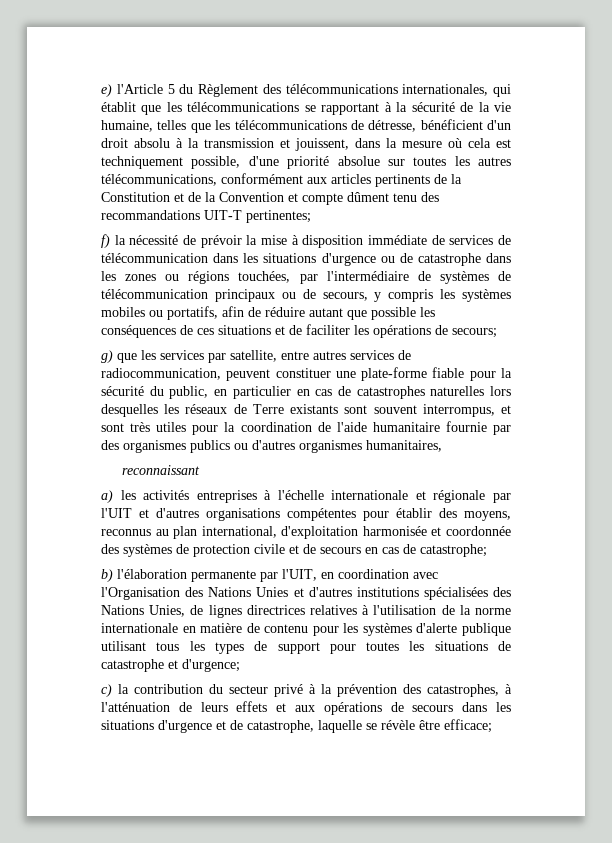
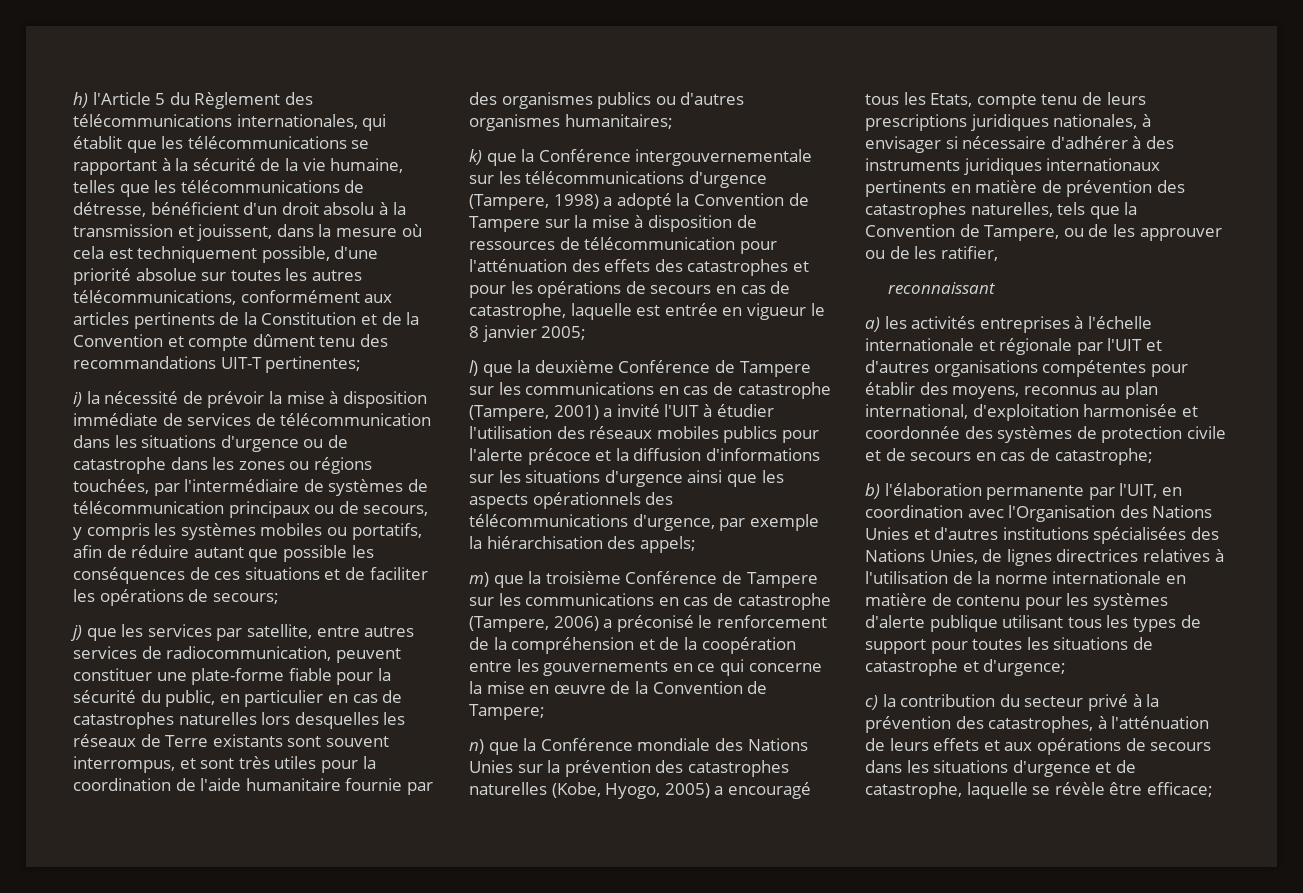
[101,84,112,97] e) -> [73,92,88,108] h)
[101,234,110,248] f) -> [73,392,82,407] i)
[101,350,113,363] g) -> [70,625,82,641] j)
[366,440,442,452] humanitaires, -> [564,114,673,129] [469,149,813,166] [469,171,767,188] [469,193,809,210] [469,215,757,232] [469,237,777,254] [469,259,809,276] [469,281,791,298] [469,303,825,320] [469,325,587,342] [469,360,811,377] [469,382,831,399] [469,404,774,421] [469,426,819,443] [469,448,820,465] [469,470,784,487] [469,492,674,509] [469,514,819,531] [469,536,696,553] [469,571,818,588] [469,593,831,610] [469,615,827,632] [469,637,796,654] [469,659,822,676] [469,681,768,694] [469,704,545,720] [469,738,808,755] [469,760,789,777] [469,782,811,799] [865,92,1146,109] [865,114,1151,131] [865,136,1174,153] [865,158,1161,175] [865,180,1185,197] [865,202,1138,219] [865,224,1222,241] [865,246,998,261] humanitaires; // k) que la Conférence intergouvernementale sur les télécommunications d'urgence (Tampere, 1998) a adopté la Convention de Tampere sur la mise à disposition de ressources de télécommunication pour l'atténuation des effets des catastrophes et pour les opérations de secours en cas de catastrophe, laquelle est entrée en vigueur le 8 janvier 2005; // l) que la deuxième Conférence de Tampere sur les communications en cas de catastrophe (Tampere, 2001) a invité l'UIT à étudier l'utilisation des réseaux mobiles publics pour l'alerte précoce et la diffusion d'informations sur les situations d'urgence ainsi que les aspects opérationnels des télécommunications d'urgence, par exemple la hiérarchisation des appels; // m) que la troisième Conférence de Tampere sur les communications en cas de catastrophe (Tampere, 2006) a préconisé le renforcement de la compréhension et de la coopération entre les gouvernements en ce qui concerne la mise en œuvre de la Convention de Tampere; // n) que la Conférence mondiale des Nations Unies sur la prévention des catastrophes naturelles (Kobe, Hyogo, 2005) a encouragé tous les Etats, compte tenu de leurs prescriptions juridiques nationales, à envisager si nécessaire d'adhérer à des instruments juridiques internationaux pertinents en matière de prévention des catastrophes naturelles, tels que la Convention de Tampere, ou de les approuver ou de les ratifier,

